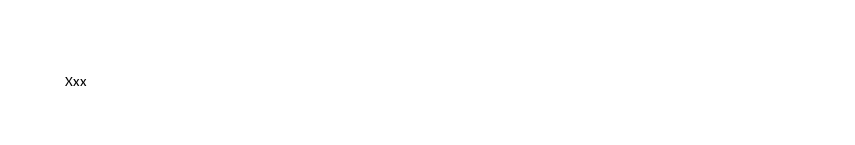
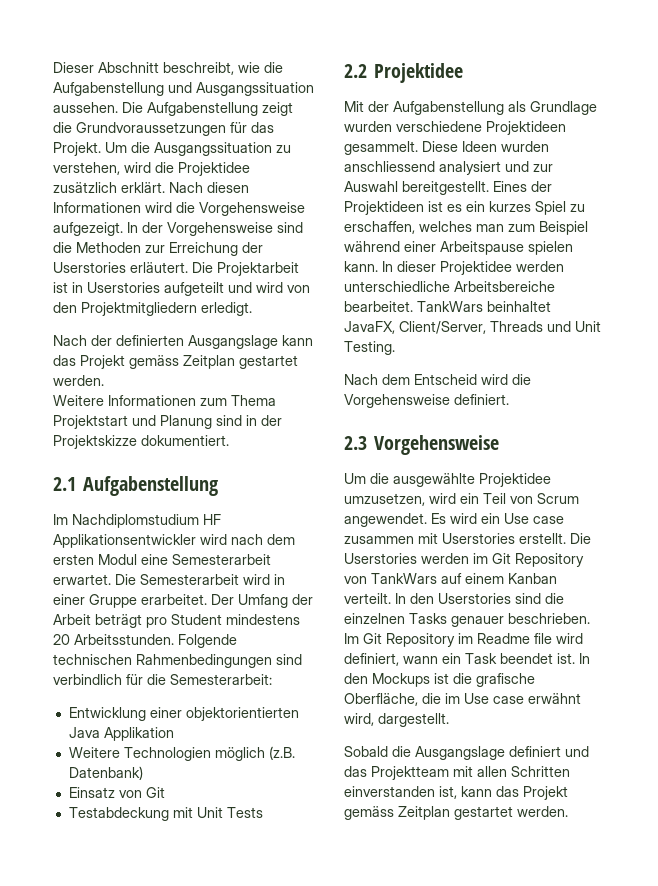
[65,77,87,86] Xxx -> [53,62,283,75] [53,82,314,96] [53,102,293,116] [53,122,274,136] [53,142,291,156] [53,162,250,176] [53,182,249,193] [53,202,305,216] [53,222,303,236] [53,242,263,256] [53,262,299,276] [53,282,310,296] [53,302,252,316] [53,335,313,349] [53,355,298,369] [53,375,104,386] [53,395,276,406] [53,415,282,429] [53,435,229,449] [53,476,219,496] [53,514,221,528] [53,534,295,548] [53,554,271,565] [53,574,285,585] [53,594,313,608] [53,614,300,628] [53,634,237,648] [53,654,302,668] [53,674,272,685] [68,707,299,721] [68,727,174,741] [68,746,295,761] [68,766,143,780] [68,787,165,798] [68,807,263,821] [344,63,464,83] [344,101,597,115] [344,121,566,135] [344,141,549,155] [344,161,553,175] [344,181,552,195] [344,201,585,215] [344,221,588,235] [344,241,573,255] [344,261,564,275] [344,281,555,292] [344,301,551,312] [344,321,601,334] [344,341,395,355] [344,374,531,385] [344,394,509,408] [344,435,500,455] [344,473,551,487] [344,493,579,506] [344,513,564,527] [344,533,591,544] [344,553,584,567] [344,573,557,584] [344,593,564,604] [344,613,590,627] [344,633,583,647] [344,653,590,666] [344,673,535,687] [344,693,581,706] [344,713,449,727] [344,746,589,760] [344,766,570,780] [344,786,568,800] [344,806,568,820] Dieser Abschnitt beschreibt, wie die Aufgabenstellung und Ausgangssituation aussehen. Die Aufgabenstellung zeigt die Grundvoraussetzungen für das Projekt. Um die Ausgangssituation zu verstehen, wird die Projektidee zusätzlich erklärt. Nach diesen Informationen wird die Vorgehensweise aufgezeigt. In der Vorgehensweise sind die Methoden zur Erreichung der Userstories erläutert. Die Projektarbeit ist in Userstories aufgeteilt und wird von den Projektmitgliedern erledigt. // Nach der definierten Ausgangslage kann das Projekt gemäss Zeitplan gestartet werden. // Weitere Informationen zum Thema Projektstart und Planung sind in der Projektskizze dokumentiert. // 2.1 Aufgabenstellung // Im Nachdiplomstudium HF Applikationsentwickler wird nach dem ersten Modul eine Semesterarbeit erwartet. Die Semesterarbeit wird in einer Gruppe erarbeitet. Der Umfang der Arbeit beträgt pro Student mindestens 20 Arbeitsstunden. Folgende technischen Rahmenbedingungen sind verbindlich für die Semesterarbeit: // Entwicklung einer objektorientierten Java Applikation // Weitere Technologien möglich (z.B. Datenbank) // Einsatz von Git // Testabdeckung mit Unit Tests // 2.2 Projektidee // Mit der Aufgabenstellung als Grundlage wurden verschiedene Projektideen gesammelt. Diese Ideen wurden anschliessend analysiert und zur Auswahl bereitgestellt. Eines der Projektideen ist es ein kurzes Spiel zu erschaffen, welches man zum Beispiel während einer Arbeitspause spielen kann. In dieser Projektidee werden unterschiedliche Arbeitsbereiche bearbeitet. TankWars beinhaltet JavaFX, Client/Server, Threads und Unit Testing. // Nach dem Entscheid wird die Vorgehensweise definiert. // 2.3 Vorgehensweise // Um die ausgewählte Projektidee umzusetzen, wird ein Teil von Scrum angewendet. Es wird ein Use case zusammen mit Userstories erstellt. Die Userstories werden im Git Repository von TankWars auf einem Kanban verteilt. In den Userstories sind die einzelnen Tasks genauer beschrieben. Im Git Repository im Readme file wird definiert, wann ein Task beendet ist. In den Mockups ist die grafische Oberfläche, die im Use case erwähnt wird, dargestellt. // Sobald die Ausgangslage definiert und das Projektteam mit allen Schritten einverstanden ist, kann das Projekt gemäss Zeitplan gestartet werden.

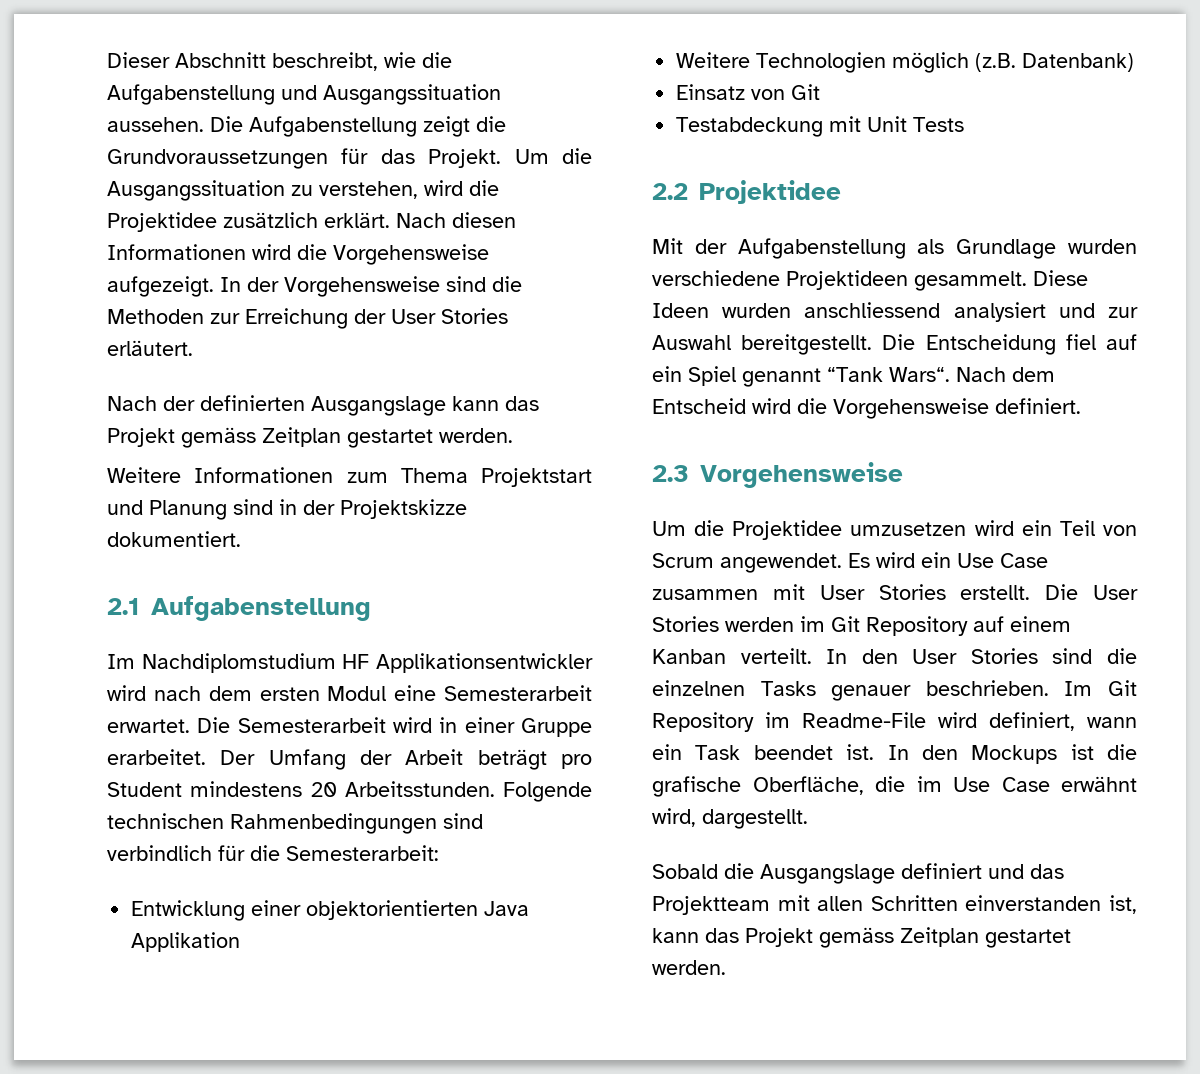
[53,262,126,273] Userstories -> [391,308,508,324] User Stories
[192,262,299,276] [53,282,310,296] [53,302,252,316] Die Projektarbeit ist in Userstories aufgeteilt und wird von den Projektmitgliedern erledigt. -> (193, 348) none
[493,181,552,192] [344,201,585,215] [344,221,588,235] [344,241,573,255] [344,261,564,275] [344,281,555,292] [344,301,551,312] [344,321,601,334] [344,341,395,355] Eines der Projektideen ist es ein kurzes Spiel zu erschaffen, welches man zum Beispiel während einer Arbeitspause spielen kann. In dieser Projektidee werden unterschiedliche Arbeitsbereiche bearbeitet. TankWars beinhaltet JavaFX, Client/Server, Threads und Unit Testing. // -> [882,334,1137,355] [652,366,950,387] Die Entscheidung fiel auf ein Spiel genannt “Tank Wars“.
[393,473,551,487] [344,493,425,506] ausgewählte Projektidee umzusetzen, -> [732,520,967,540] Projektidee umzusetzen
[533,516,564,524] case -> [1000,553,1048,568] Case
[442,533,591,544] [344,553,417,564] Userstories erstellt. Die Userstories -> [819,584,1138,600] [652,616,719,632] User Stories erstellt. Die User Stories
[344,573,437,584] von TankWars -> (968, 626) none
[438,593,511,604] Userstories -> [912,648,1038,664] User Stories
[477,633,552,644] Readme file -> [802,712,926,728] Readme-File
[493,696,524,704] case -> [1001,777,1050,792] Case

